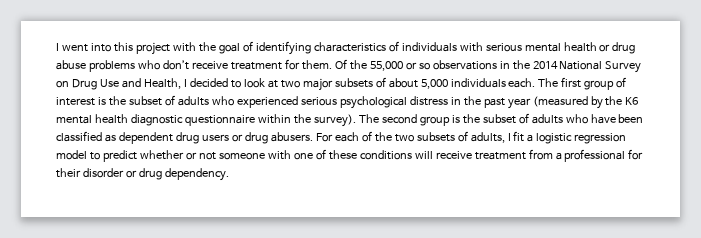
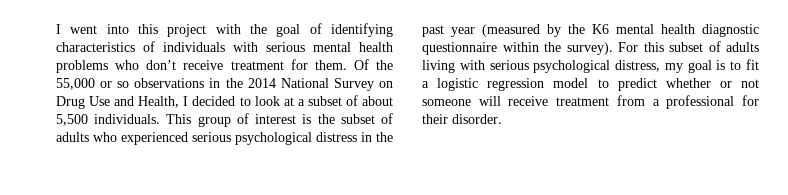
[599,42,636,54] [56,60,86,70] or drug abuse -> (393, 47) none
[280,77,582,91] two major subsets of about 5,000 individuals each. The first -> [297,95,393,106] [56,114,192,126] a subset of about 5,500 individuals. This
[358,113,644,126] [56,131,511,144] The second group is the subset of adults who have been classified as dependent drug users or drug abusers. For each of the two subsets of adults, I -> [618,41,759,52] [422,60,742,73] For this subset of adults living with serious psychological distress, my goal is to
[267,149,412,160] with one of these conditions -> (471, 102) none
[82,168,229,181] disorder or drug dependency. -> [452,114,502,124] disorder.

